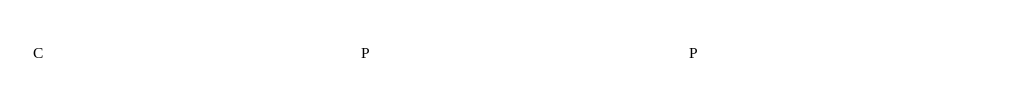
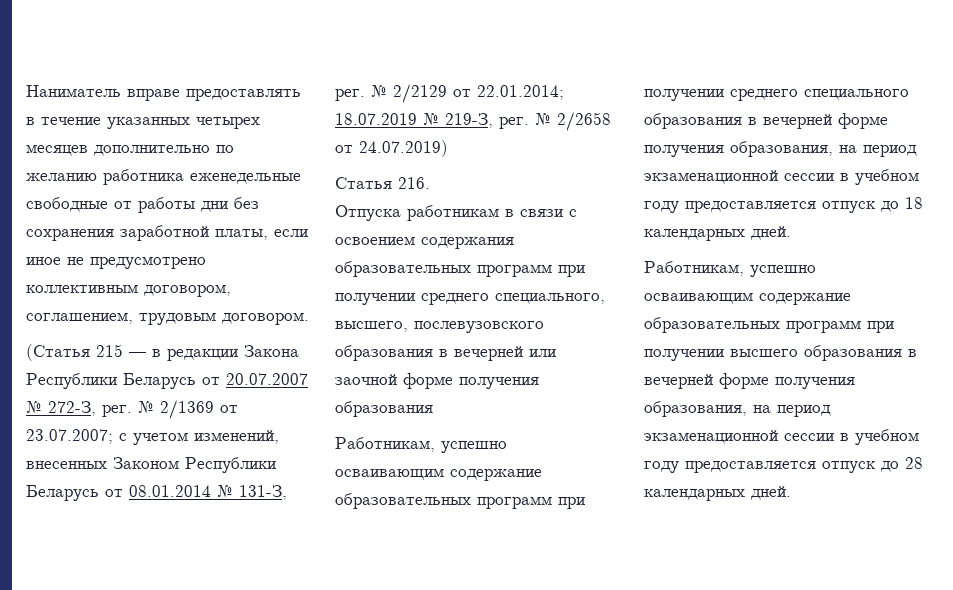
[33,48,43,58] [361,48,370,58] [689,48,698,58] С // Р // Р -> [26,85,301,101] [26,117,260,129] [26,144,234,156] [26,169,301,185] [26,197,259,213] [26,225,308,241] [26,256,206,269] [26,284,231,297] [26,312,309,325] [26,344,299,361] [26,373,308,389] [26,400,238,419] [26,429,279,445] [26,457,276,473] [26,485,287,501] [335,84,564,103] [335,112,611,131] [335,140,448,157] [335,177,430,189] [335,205,577,221] [335,236,514,249] [335,261,585,277] [335,293,605,305] [335,321,544,333] [335,345,556,361] [335,373,539,389] [335,401,433,417] [335,437,507,453] [335,468,542,481] [335,493,585,509] [644,89,909,101] [644,113,888,129] [644,141,917,157] [644,169,919,185] [644,197,923,213] [644,226,791,241] [644,261,816,277] [644,292,851,305] [644,317,894,333] [644,345,917,361] [644,373,855,389] [644,401,831,417] [644,429,919,445] [644,457,923,473] [644,486,791,501] Наниматель вправе предоставлять в течение указанных четырех месяцев дополнительно по желанию работника еженедельные свободные от работы дни без сохранения заработной платы, если иное не предусмотрено коллективным договором, соглашением, трудовым договором. // (Статья 215 — в редакции Закона Республики Беларусь от 20.07.2007 № 272-З, рег. № 2/1369 от 23.07.2007; с учетом изменений, внесенных Законом Республики Беларусь от 08.01.2014 № 131-З, рег. № 2/2129 от 22.01.2014; 18.07.2019 № 219-З, рег. № 2/2658 от 24.07.2019) // Статья 216. // Отпуска работникам в связи с освоением содержания образовательных программ при получении среднего специального, высшего, послевузовского образования в вечерней или заочной форме получения образования // Работникам, успешно осваивающим содержание образовательных программ при получении среднего специального образования в вечерней форме получения образования, на период экзаменационной сессии в учебном году предоставляется отпуск до 18 календарных дней. // Работникам, успешно осваивающим содержание образовательных программ при получении высшего образования в вечерней форме получения образования, на период экзаменационной сессии в учебном году предоставляется отпуск до 28 календарных дней.

